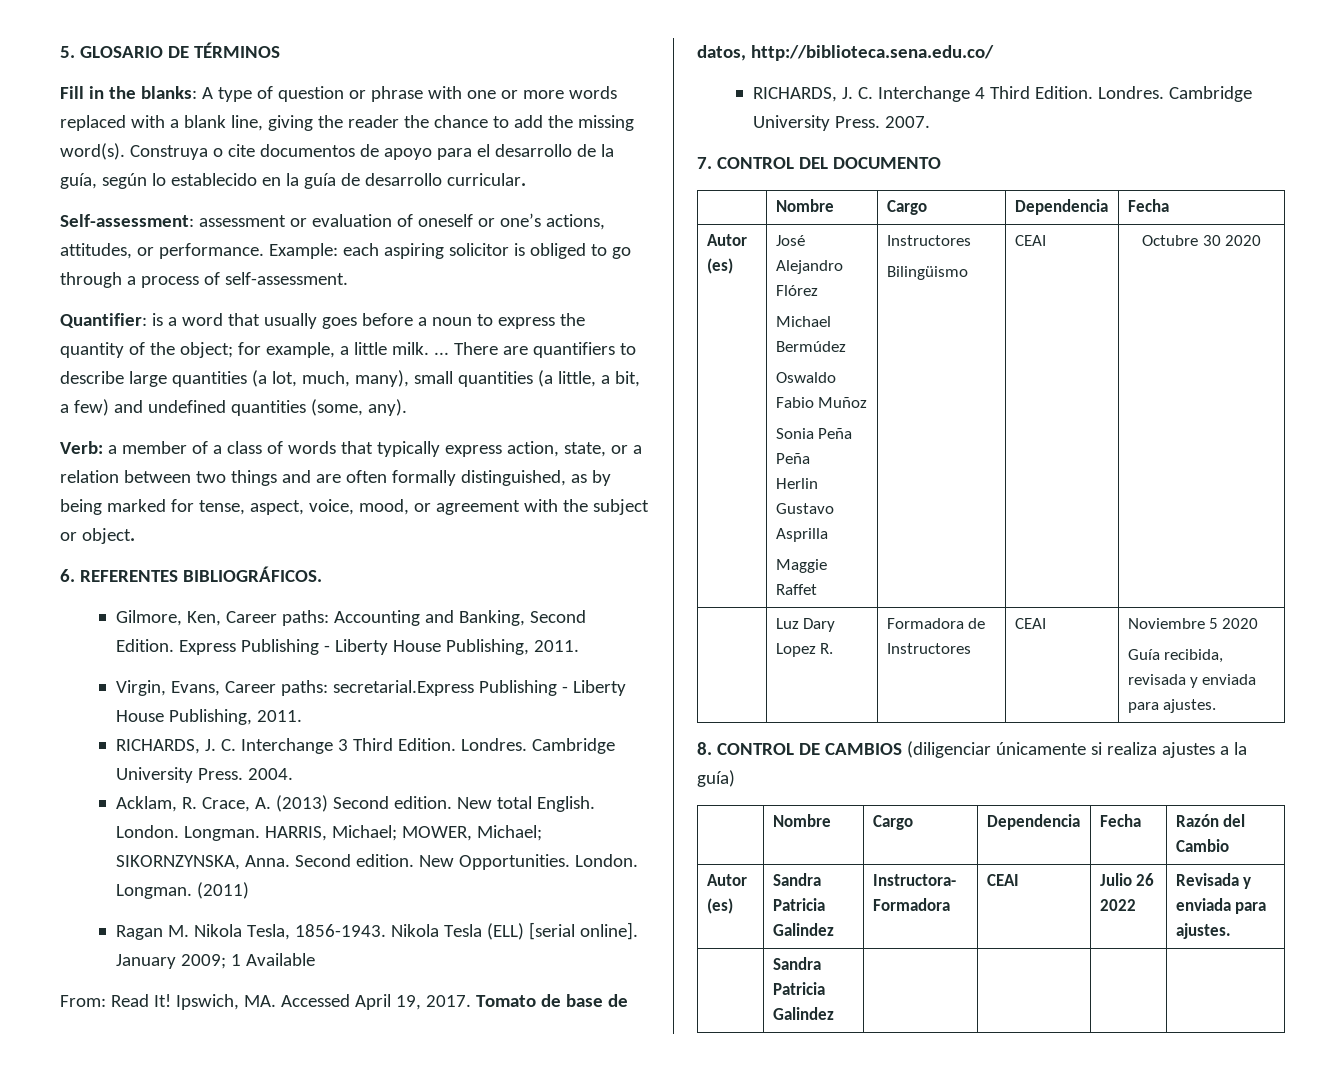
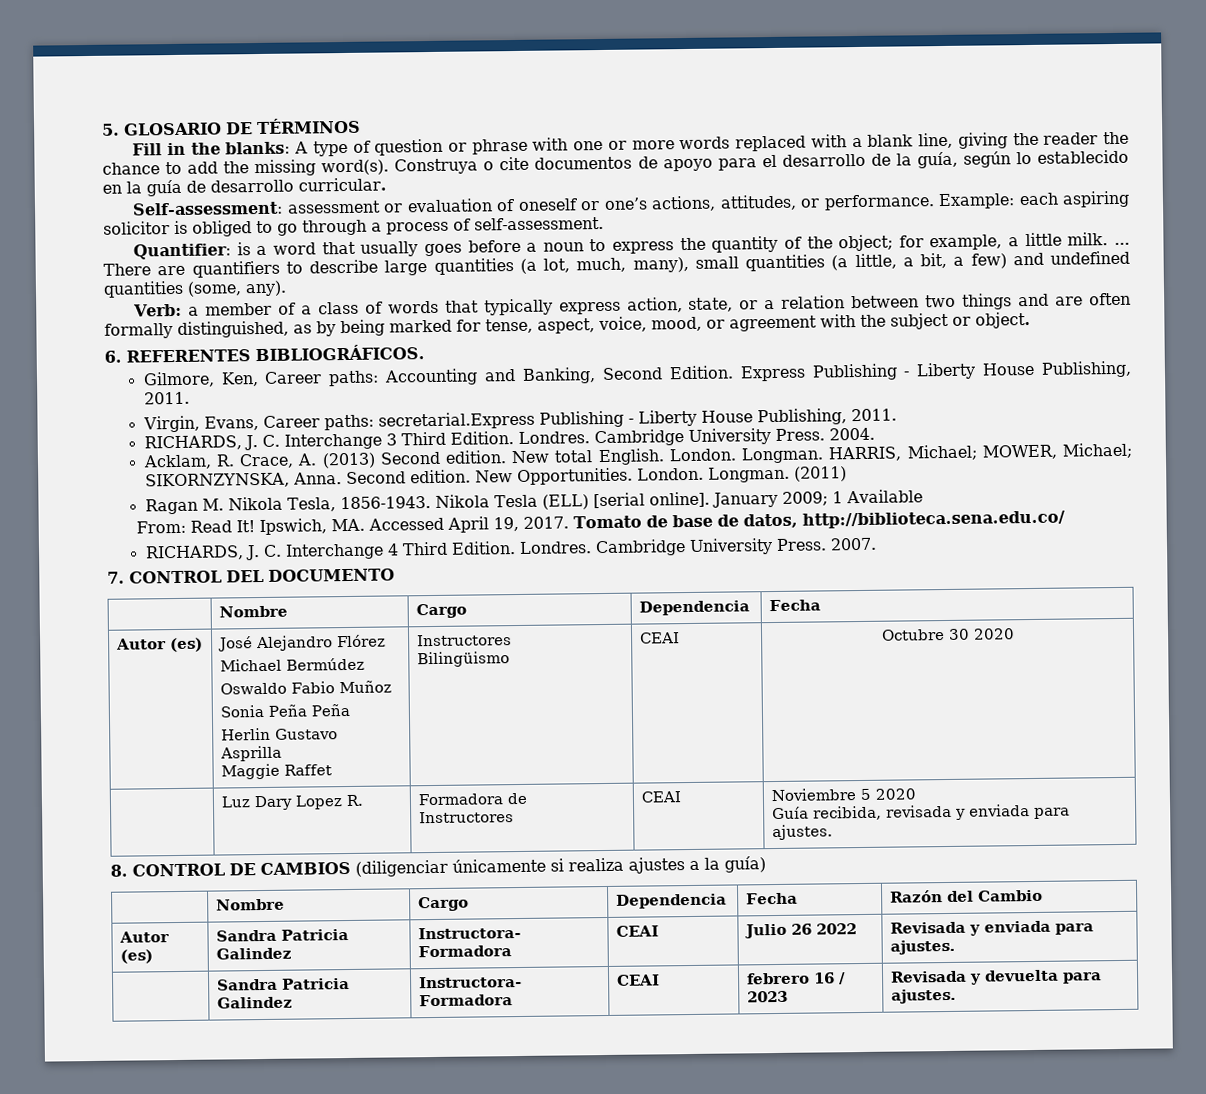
(834, 1013) | | | -> [419,975,523,989] [419,994,514,1007] [617,974,661,986] [746,972,847,985] [747,990,789,1003] [890,969,1103,985] [891,988,957,1004] Instructora- Formadora | CEAI | febrero 16 / 2023 | Revisada y devuelta para ajustes.

